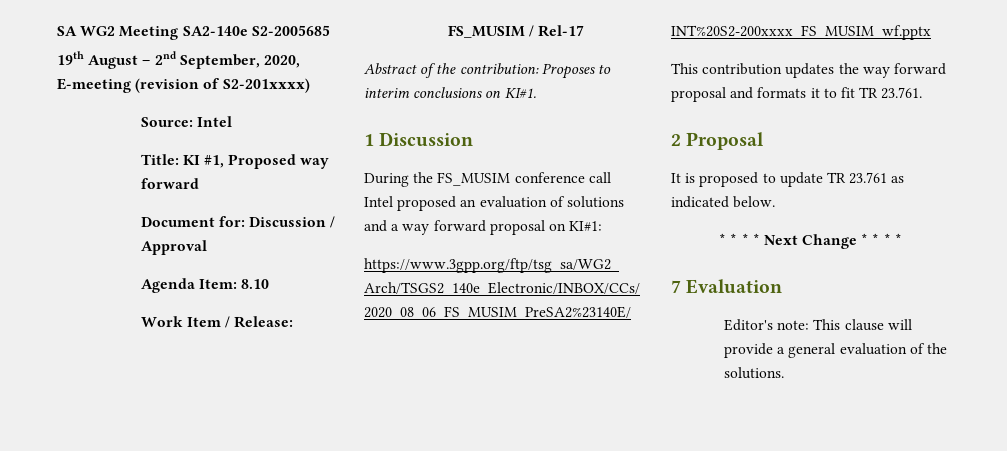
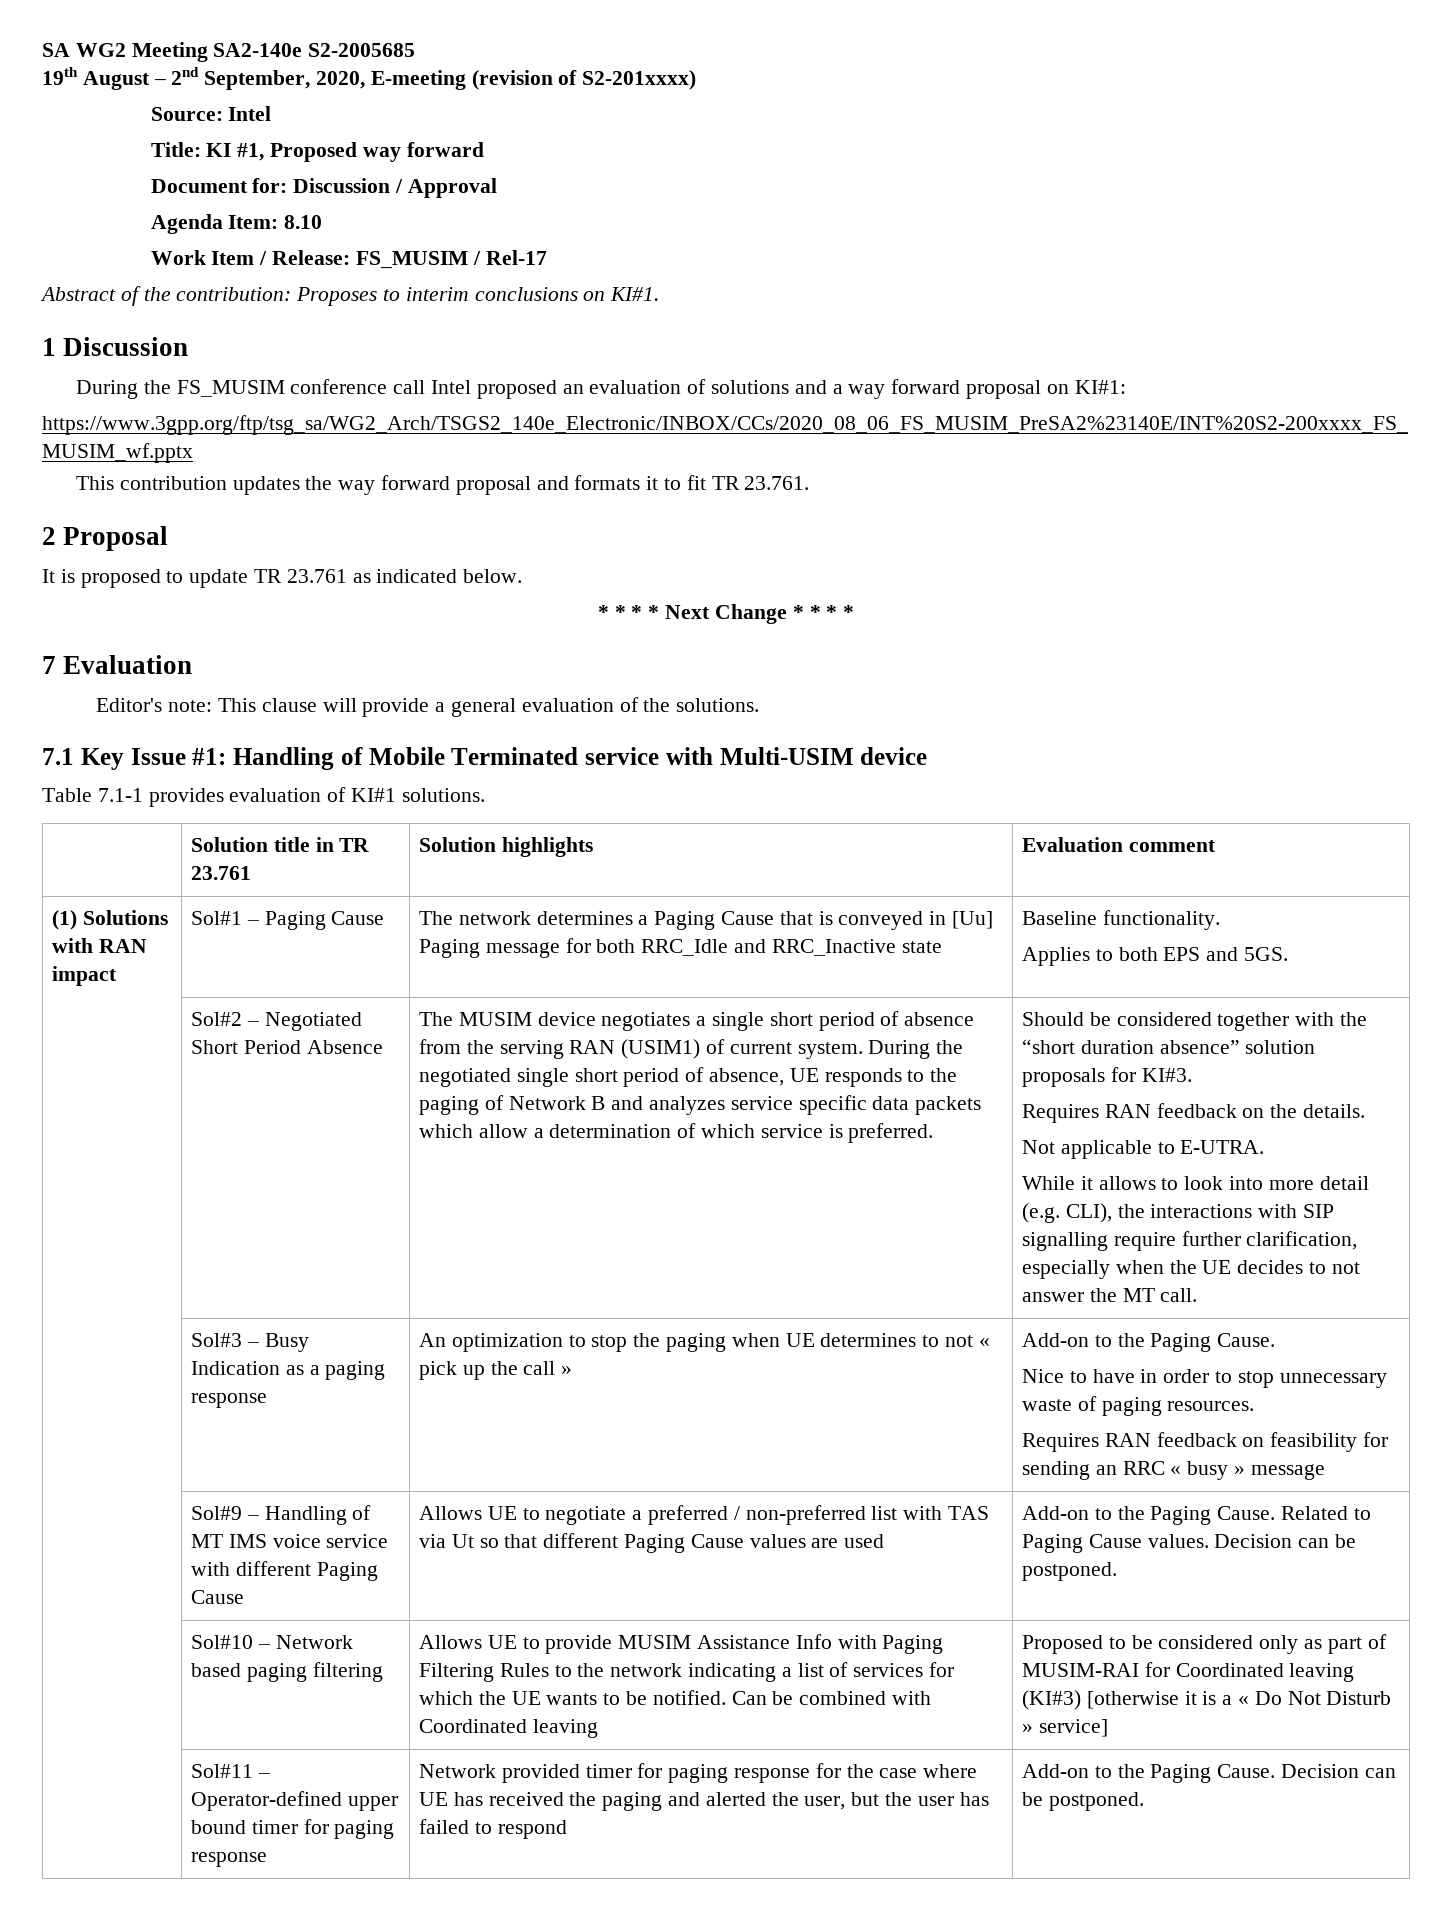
(785, 373) none -> [42,747,928,770] [42,787,485,807] [190,837,370,852] [190,866,251,880] [418,837,593,857] [1021,837,1216,852] [51,910,168,930] [51,938,147,953] [51,966,117,986] [190,911,385,930] [418,911,993,930] [418,938,942,958] [1021,910,1220,930] [1021,947,1288,966] [190,1012,362,1031] [190,1040,383,1054] [418,1011,975,1031] [418,1039,964,1059] [418,1067,958,1087] [418,1095,982,1115] [418,1123,934,1143] [1021,1012,1367,1031] [1021,1039,1316,1054] [1021,1067,1192,1087] [1021,1103,1365,1123] [1021,1140,1265,1159] [1021,1176,1369,1190] [1021,1203,1334,1223] [1021,1231,1358,1251] [1021,1260,1360,1279] [1021,1288,1198,1302] [190,1333,309,1352] [190,1361,386,1380] [190,1393,267,1408] [418,1333,990,1352] [418,1361,573,1380] [1021,1333,1276,1352] [1021,1369,1387,1388] [1021,1396,1255,1416] [1021,1432,1388,1452] [1021,1461,1325,1480] [190,1505,372,1525] [190,1534,389,1548] [190,1561,378,1581] [190,1590,244,1604] [418,1505,989,1525] [418,1533,885,1553] [1021,1506,1371,1525] [1021,1534,1356,1553] [1021,1562,1117,1581] [190,1635,353,1649] [190,1662,383,1682] [418,1634,944,1654] [418,1662,954,1682] [418,1690,931,1705] [418,1719,598,1738] [1021,1634,1387,1654] [1021,1662,1355,1682] [1021,1690,1392,1710] [1021,1719,1108,1737] [190,1764,270,1778] [190,1791,398,1811] [190,1819,395,1839] [190,1852,267,1867] [418,1763,978,1783] [418,1792,989,1811] [418,1819,567,1839] [1021,1764,1396,1783] [1021,1792,1144,1811] // 7.1 Key Issue #1: Handling of Mobile Terminated service with Multi-USIM device // Table 7.1-1 provides evaluation of KI#1 solutions. // | Solution title in TR 23.761 | Solution highlights | Evaluation comment // (1) Solutions with RAN impact | Sol#1 – Paging Cause | The network determines a Paging Cause that is conveyed in [Uu] Paging message for both RRC_Idle and RRC_Inactive state | Baseline functionality. // Applies to both EPS and 5GS. // | Sol#2 – Negotiated Short Period Absence | The MUSIM device negotiates a single short period of absence from the serving RAN (USIM1) of current system. During the negotiated single short period of absence, UE responds to the paging of Network B and analyzes service specific data packets which allow a determination of which service is preferred. | Should be considered together with the “short duration absence” solution proposals for KI#3. // Requires RAN feedback on the details. // Not applicable to E-UTRA. // While it allows to look into more detail (e.g. CLI), the interactions with SIP signalling require further clarification, especially when the UE decides to not answer the MT call. // | Sol#3 – Busy Indication as a paging response | An optimization to stop the paging when UE determines to not « pick up the call » | Add-on to the Paging Cause. // Nice to have in order to stop unnecessary waste of paging resources. // Requires RAN feedback on feasibility for sending an RRC « busy » message // | Sol#9 – Handling of MT IMS voice service with different Paging Cause | Allows UE to negotiate a preferred / non-preferred list with TAS via Ut so that different Paging Cause values are used | Add-on to the Paging Cause. Related to Paging Cause values. Decision can be postponed. // | Sol#10 – Network based paging filtering | Allows UE to provide MUSIM Assistance Info with Paging Filtering Rules to the network indicating a list of services for which the UE wants to be notified. Can be combined with Coordinated leaving | Proposed to be considered only as part of MUSIM-RAI for Coordinated leaving (KI#3) [otherwise it is a « Do Not Disturb » service] // | Sol#11 – Operator-defined upper bound timer for paging response | Network provided timer for paging response for the case where UE has received the paging and alerted the user, but the user has failed to respond | Add-on to the Paging Cause. Decision can be postponed.

